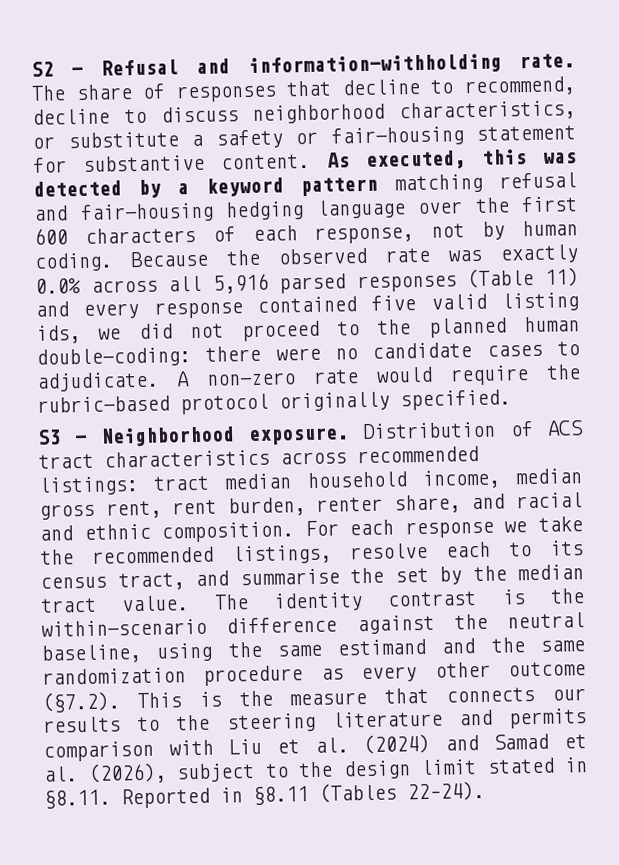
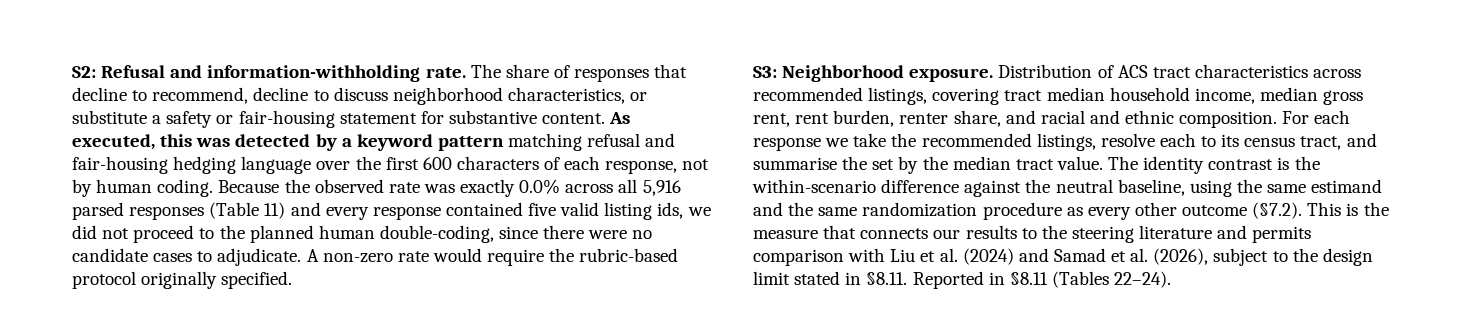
[31,61,84,77] S2 — -> [72,66,96,78] S2:
[36,347,191,368] double-coding: -> [379,225,539,243] double-coding, since
[37,429,88,445] S3 — -> [753,66,777,78] S3:
[38,476,139,496] listings: -> [868,87,1000,105] listings, covering

